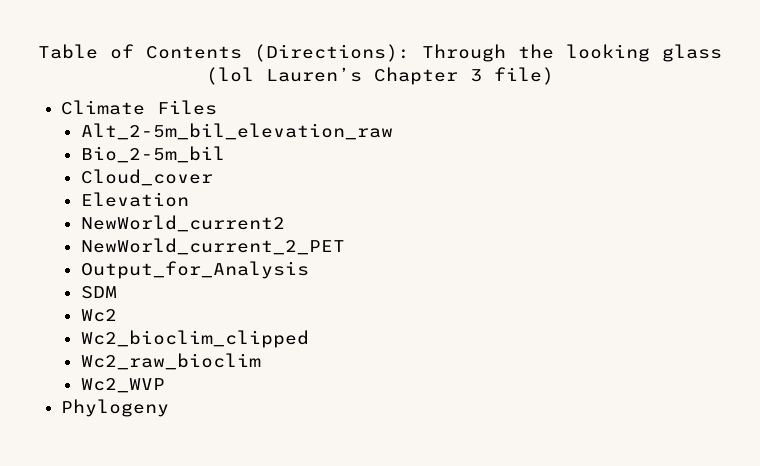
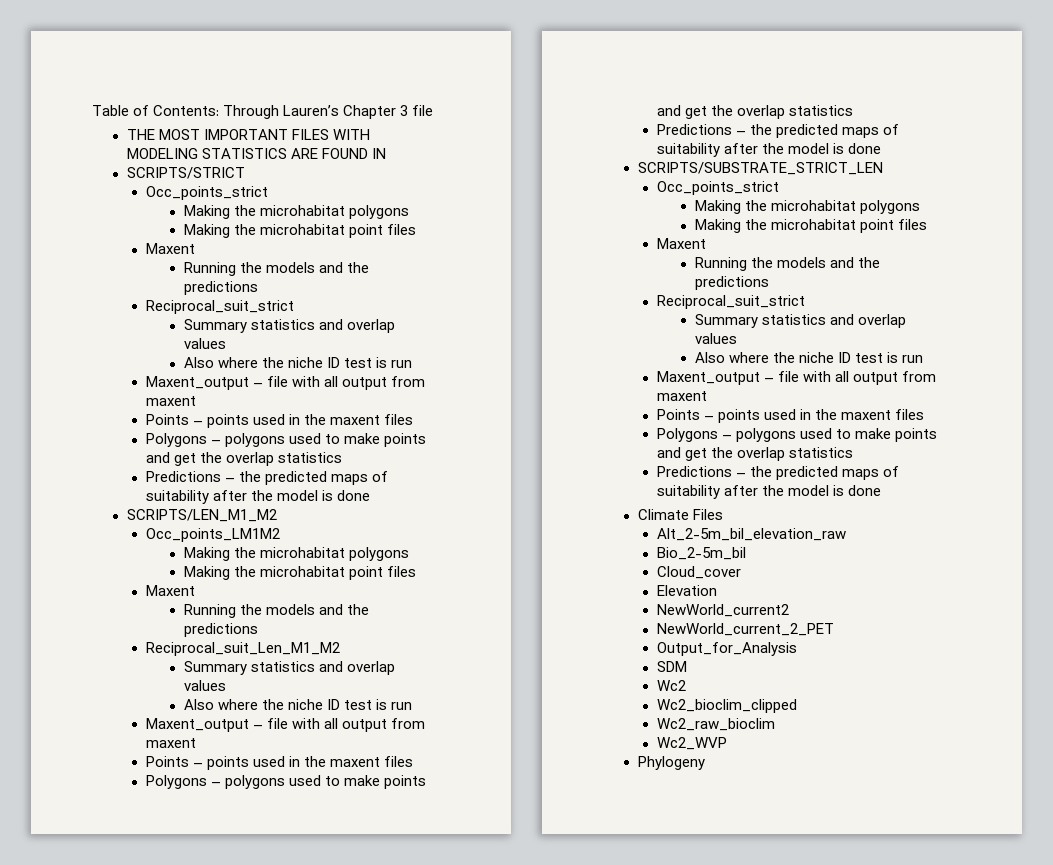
[146,44,722,62] [206,67,554,85] Contents (Directions): Through the looking glass (lol Lauren’s Chapter 3 file) -> [152,105,434,119] [126,129,370,140] [126,148,386,159] [126,167,245,179] [145,186,268,200] [183,205,410,219] [183,224,417,238] [145,243,195,254] [183,262,370,276] [183,281,258,295] [145,300,294,314] [183,319,396,333] [183,338,226,349] [183,357,413,368] [145,376,426,390] [145,396,196,406] [145,414,414,428] [145,433,427,447] [145,452,342,466] [145,471,388,485] [145,490,370,504] [126,509,277,522] [145,528,280,542] [183,547,410,561] [183,566,417,580] [145,585,195,596] [183,604,370,618] [183,623,258,637] [145,642,340,656] [183,661,396,675] [183,680,226,691] [183,699,413,710] [145,718,426,732] [145,738,196,748] [145,756,414,770] [145,775,427,789] [656,105,853,119] [656,124,899,138] [656,143,881,157] [637,162,883,175] [656,181,779,195] [694,200,921,214] [694,219,928,233] [656,238,706,249] [694,257,881,271] [694,276,769,290] [656,295,805,309] [694,314,907,328] [694,333,737,344] [694,352,924,363] [656,371,937,385] [656,391,707,401] [656,409,925,423] [656,428,938,442] [656,447,853,461] [656,466,899,480] [656,485,881,499] Contents: Through Lauren’s Chapter 3 file // THE MOST IMPORTANT FILES WITH MODELING STATISTICS ARE FOUND IN // SCRIPTS/STRICT // Occ_points_strict // Making the microhabitat polygons // Making the microhabitat point files // Maxent // Running the models and the predictions // Reciprocal_suit_strict // Summary statistics and overlap values // Also where the niche ID test is run // Maxent_output – file with all output from maxent // Points – points used in the maxent files // Polygons – polygons used to make points and get the overlap statistics // Predictions – the predicted maps of suitability after the model is done // SCRIPTS/LEN_M1_M2 // Occ_points_LM1M2 // Making the microhabitat polygons // Making the microhabitat point files // Maxent // Running the models and the predictions // Reciprocal_suit_Len_M1_M2 // Summary statistics and overlap values // Also where the niche ID test is run // Maxent_output – file with all output from maxent // Points – points used in the maxent files // Polygons – polygons used to make points and get the overlap statistics // Predictions – the predicted maps of suitability after the model is done // SCRIPTS/SUBSTRATE_STRICT_LEN // Occ_points_strict // Making the microhabitat polygons // Making the microhabitat point files // Maxent // Running the models and the predictions // Reciprocal_suit_strict // Summary statistics and overlap values // Also where the niche ID test is run // Maxent_output – file with all output from maxent // Points – points used in the maxent files // Polygons – polygons used to make points and get the overlap statistics // Predictions – the predicted maps of suitability after the model is done

